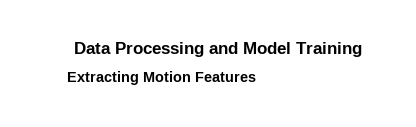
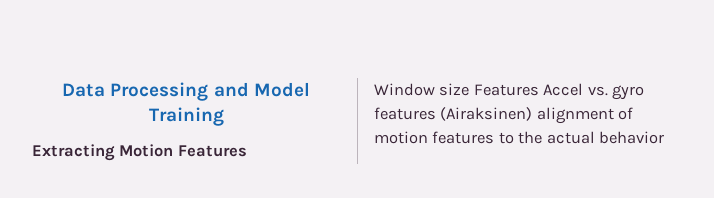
(256, 77) none -> [374,83,645,100] [374,107,634,124] [374,131,665,144] // Window size Features Accel vs. gyro features (Airaksinen) alignment of motion features to the actual behavior

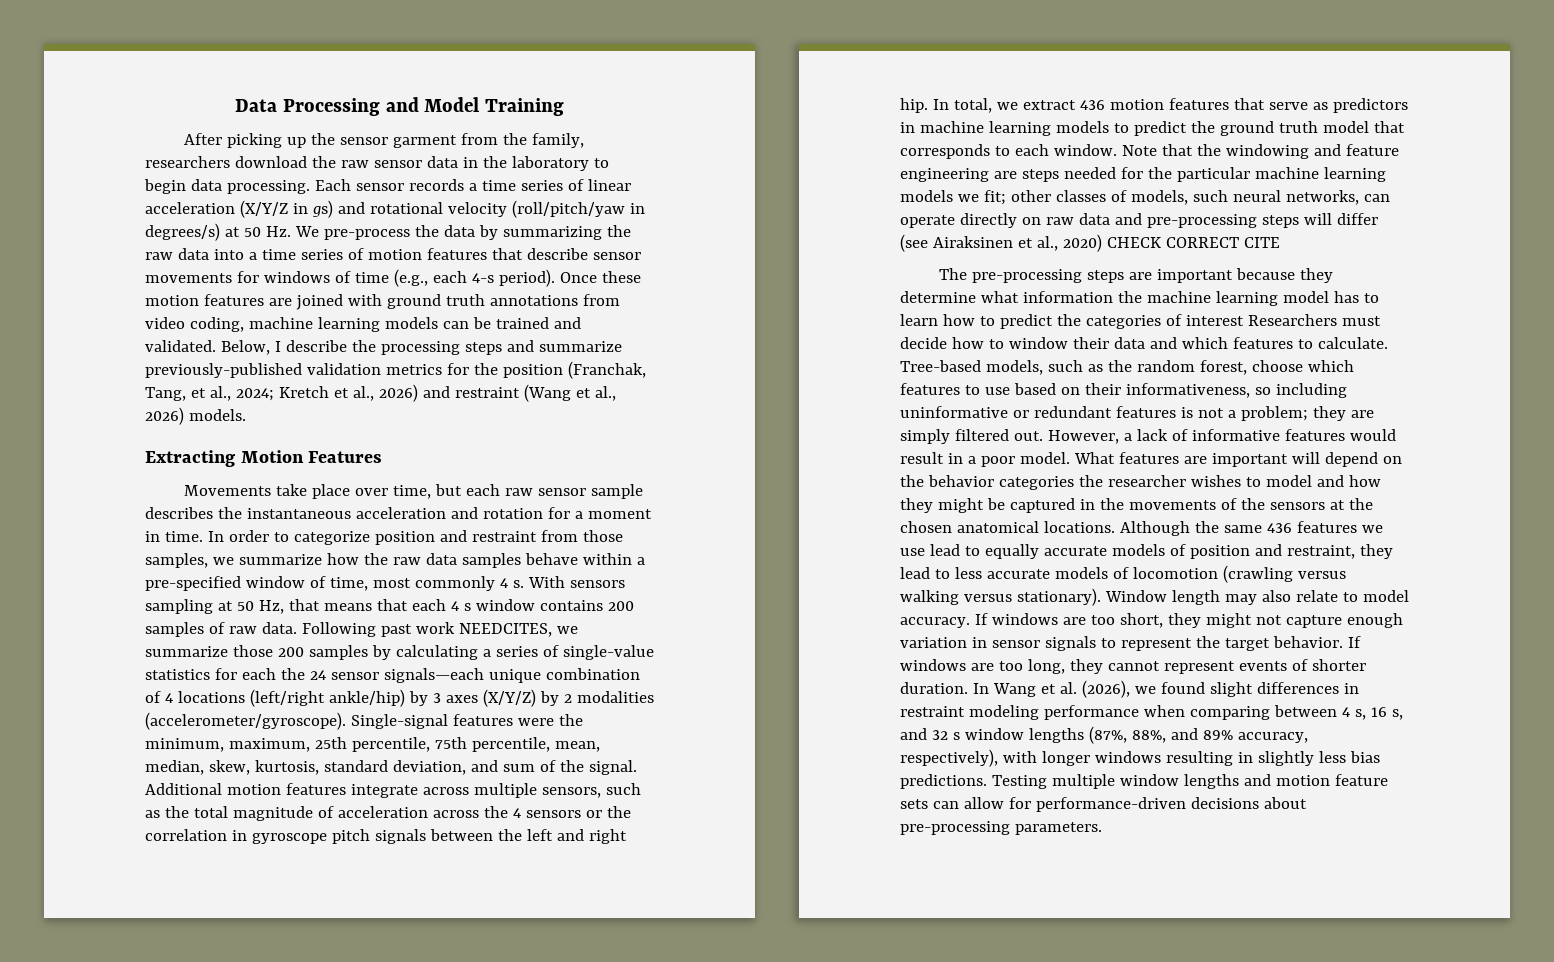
[32,144,247,161] [374,83,645,100] [374,107,634,124] [374,131,665,144] Extracting Motion Features // Window size Features Accel vs. gyro features (Airaksinen) alignment of motion features to the actual behavior -> [183,133,584,148] [145,156,609,171] [144,179,631,194] [145,200,645,218] [145,223,631,241] [145,248,641,260] [145,269,641,287] [145,294,620,310] [145,317,581,332] [145,340,622,355] [145,361,646,379] [145,384,616,402] [145,407,246,425] [145,450,383,467] [183,484,643,499] [145,507,652,519] [145,530,623,545] [145,553,645,568] [145,576,625,591] [145,599,634,614] [145,622,578,637] [145,645,654,660] [145,668,640,683] [145,689,654,707] [145,712,583,730] [145,737,600,752] [145,760,637,775] [145,783,641,798] [145,806,631,821] [145,829,627,844] [900,98,1408,113] [900,121,1405,136] [900,144,1399,159] [900,167,1386,182] [900,190,1390,205] [900,213,1378,228] [900,234,1280,252] [938,268,1333,283] [900,291,1379,306] [900,314,1381,329] [900,337,1388,349] [900,360,1354,375] [900,383,1347,398] [900,406,1374,421] [900,429,1396,444] [900,452,1402,467] [900,475,1381,490] [900,498,1373,513] [900,521,1383,536] [900,544,1393,559] [900,565,1346,583] [900,588,1409,606] [900,613,1403,628] [900,636,1361,651] [900,659,1366,674] [900,680,1359,698] [900,705,1403,720] [900,726,1308,744] [900,749,1380,767] [900,774,1388,789] [900,797,1307,812] [900,821,1102,835] After picking up the sensor garment from the family, researchers download the raw sensor data in the laboratory to begin data processing. Each sensor records a time series of linear acceleration (X/Y/Z in gs) and rotational velocity (roll/pitch/yaw in degrees/s) at 50 Hz. We pre-process the data by summarizing the raw data into a time series of motion features that describe sensor movements for windows of time (e.g., each 4-s period). Once these motion features are joined with ground truth annotations from video coding, machine learning models can be trained and validated. Below, I describe the processing steps and summarize previously-published validation metrics for the position (Franchak, Tang, et al., 2024; Kretch et al., 2026) and restraint (Wang et al., 2026) models. // Extracting Motion Features // Movements take place over time, but each raw sensor sample describes the instantaneous acceleration and rotation for a moment in time. In order to categorize position and restraint from those samples, we summarize how the raw data samples behave within a pre-specified window of time, most commonly 4 s. With sensors sampling at 50 Hz, that means that each 4 s window contains 200 samples of raw data. Following past work NEEDCITES, we summarize those 200 samples by calculating a series of single-value statistics for each the 24 sensor signals—each unique combination of 4 locations (left/right ankle/hip) by 3 axes (X/Y/Z) by 2 modalities (accelerometer/gyroscope). Single-signal features were the minimum, maximum, 25th percentile, 75th percentile, mean, median, skew, kurtosis, standard deviation, and sum of the signal. Additional motion features integrate across multiple sensors, such as the total magnitude of acceleration across the 4 sensors or the correlation in gyroscope pitch signals between the left and right hip. In total, we extract 436 motion features that serve as predictors in machine learning models to predict the ground truth model that corresponds to each window. Note that the windowing and feature engineering are steps needed for the particular machine learning models we fit; other classes of models, such neural networks, can operate directly on raw data and pre-processing steps will differ (see Airaksinen et al., 2020) CHECK CORRECT CITE // The pre-processing steps are important because they determine what information the machine learning model has to learn how to predict the categories of interest Researchers must decide how to window their data and which features to calculate. Tree-based models, such as the random forest, choose which features to use based on their informativeness, so including uninformative or redundant features is not a problem; they are simply filtered out. However, a lack of informative features would result in a poor model. What features are important will depend on the behavior categories the researcher wishes to model and how they might be captured in the movements of the sensors at the chosen anatomical locations. Although the same 436 features we use lead to equally accurate models of position and restraint, they lead to less accurate models of locomotion (crawling versus walking versus stationary). Window length may also relate to model accuracy. If windows are too short, they might not capture enough variation in sensor signals to represent the target behavior. If windows are too long, they cannot represent events of shorter duration. In Wang et al. (2026), we found slight differences in restraint modeling performance when comparing between 4 s, 16 s, and 32 s window lengths (87%, 88%, and 89% accuracy, respectively), with longer windows resulting in slightly less bias predictions. Testing multiple window lengths and motion feature sets can allow for performance-driven decisions about pre-processing parameters.

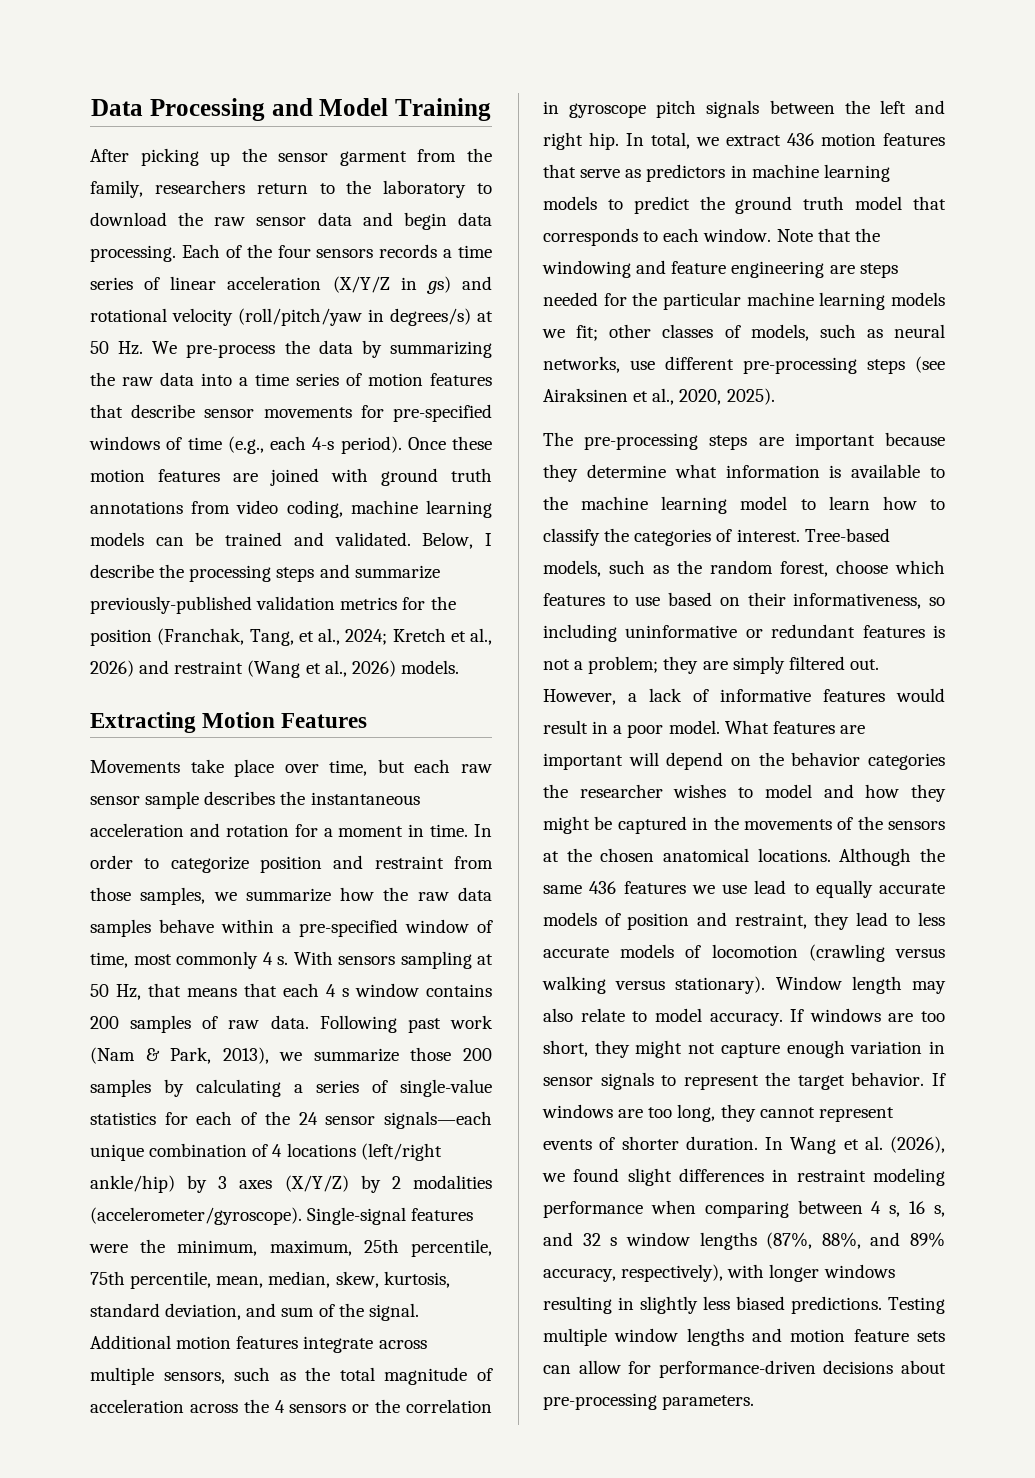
(230, 162) none -> [256,180,492,198] return to the laboratory to
[462,156,609,171] [144,179,404,194] in the laboratory to begin data processing. Each sensor -> [362,212,492,230] [90,244,374,262] and begin data processing. Each of the four sensors
(259, 277) none -> [393,404,492,422] pre-specified
[458,623,552,637] NEEDCITES, -> [90,1047,269,1064] (Nam & Park, 2013),
(276, 674) none -> [241,1112,258,1125] of
(1228, 196) none -> [866,329,883,338] as
[1363,194,1390,202] [900,213,1378,228] [900,234,1280,252] can operate directly on raw data and pre-processing steps will differ (see Airaksinen et al., 2020) CHECK CORRECT CITE -> [630,356,945,374] [543,388,775,405] use different pre-processing steps (see Airaksinen et al., 2020, 2025).
(1113, 297) none -> [829,464,945,478] is available to
[1333,291,1359,303] has -> (788, 503) none
[999,314,1053,329] predict -> [543,528,600,546] classify
[1185,314,1381,326] [900,337,1388,349] interest Researchers must decide how to window their data and which features to calculate. -> [736,529,800,542] interest.
[1349,751,1380,763] bias -> [736,1296,785,1310] biased

